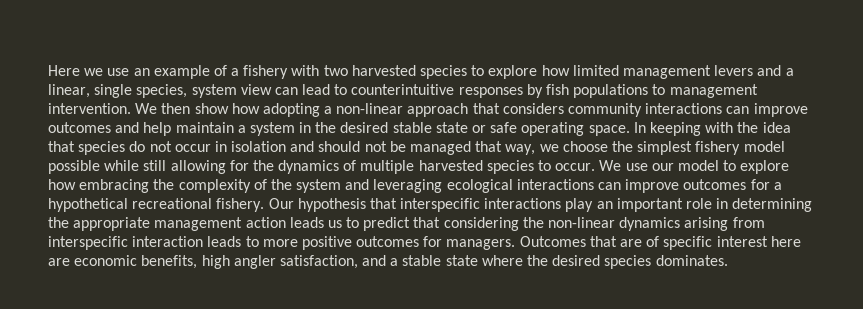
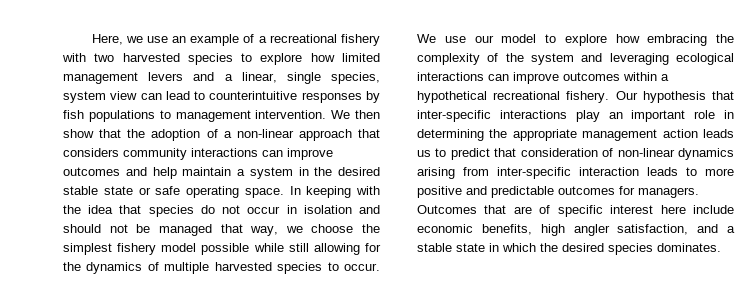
[48,65,80,76] Here -> [91,34,123,45] Here,
(240, 72) none -> [269,34,337,43] recreational
[231,103,320,117] how adopting -> [99,129,218,141] that the adoption of
[750,179,770,190] for -> [623,72,657,81] within
[400,198,481,212] interspecific -> [417,110,491,122] inter-specific
[443,217,544,231] considering the -> [520,148,614,157] consideration of
[48,236,128,250] interspecific -> [497,167,571,179] inter-specific
(352, 243) none -> [466,186,554,198] and predictable
[48,258,70,266] are -> [693,205,734,214] include
[481,255,523,266] where -> [489,243,536,252] in which

